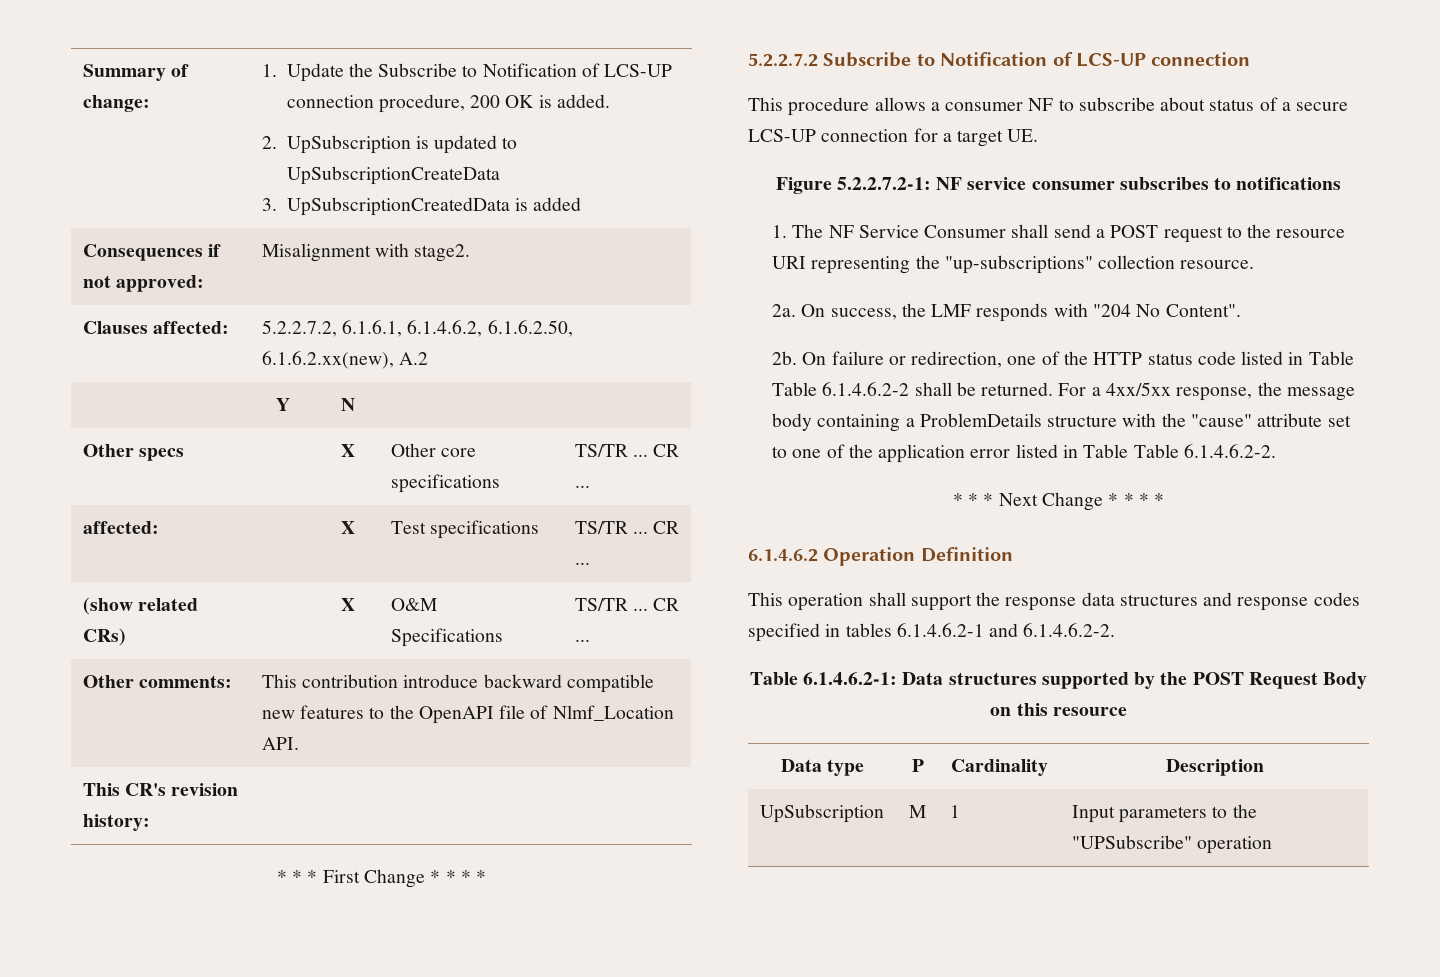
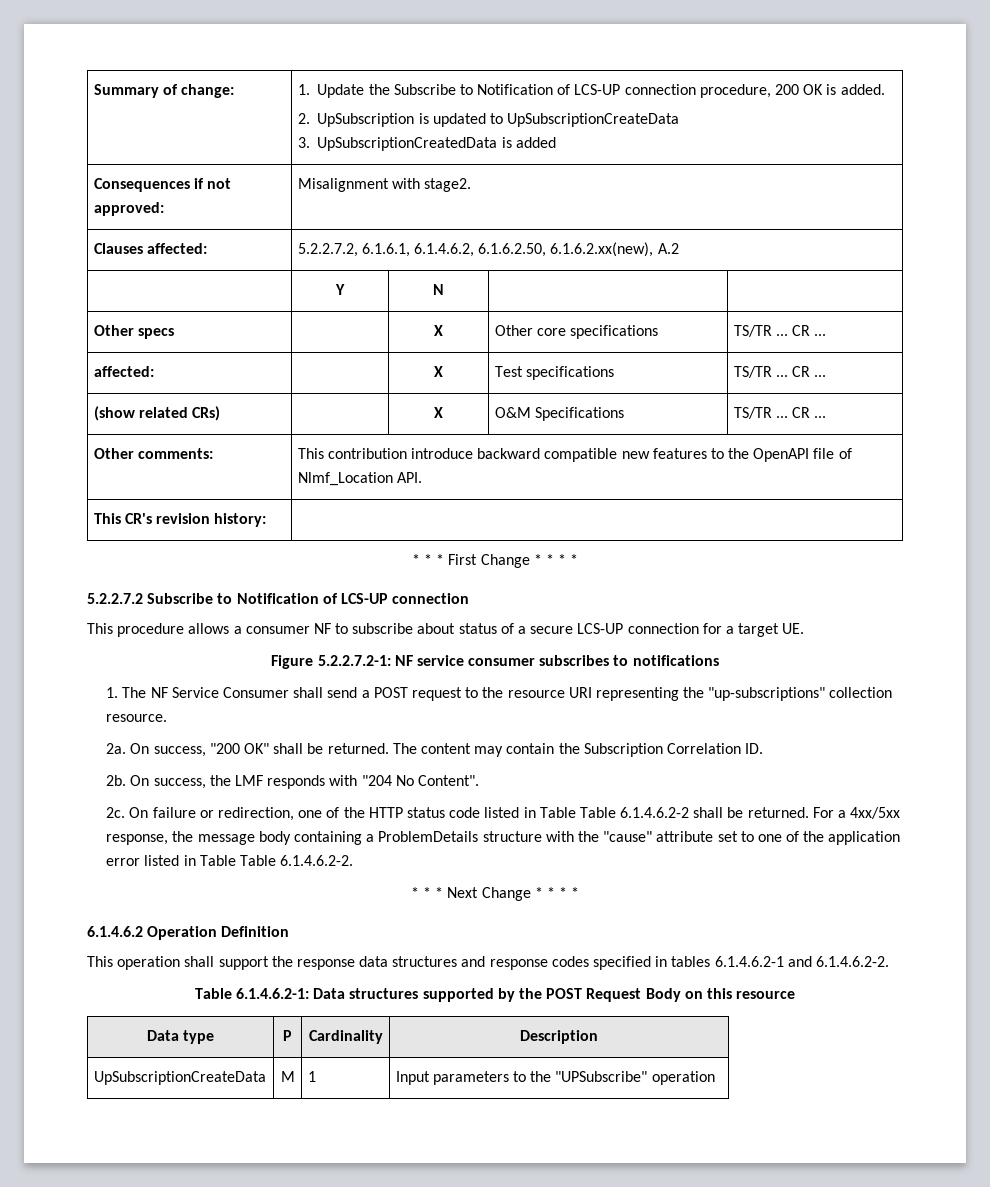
(897, 314) none -> [209,743,764,757] [106,775,206,789] "200 OK" shall be returned. The content may contain the Subscription Correlation ID. // 2b. On success,
[772,351,798,365] 2b. -> [106,807,126,818] 2c.
[759,804,884,823] UpSubscription -> [93,1071,266,1085] UpSubscriptionCreateData

